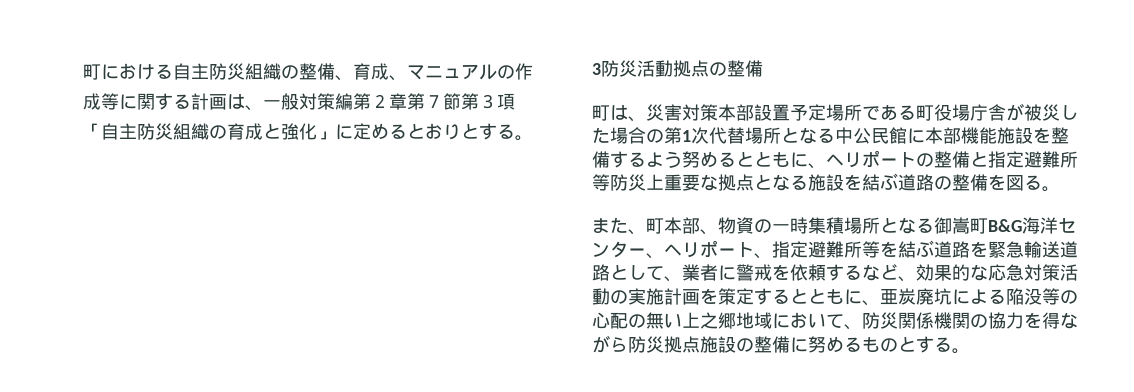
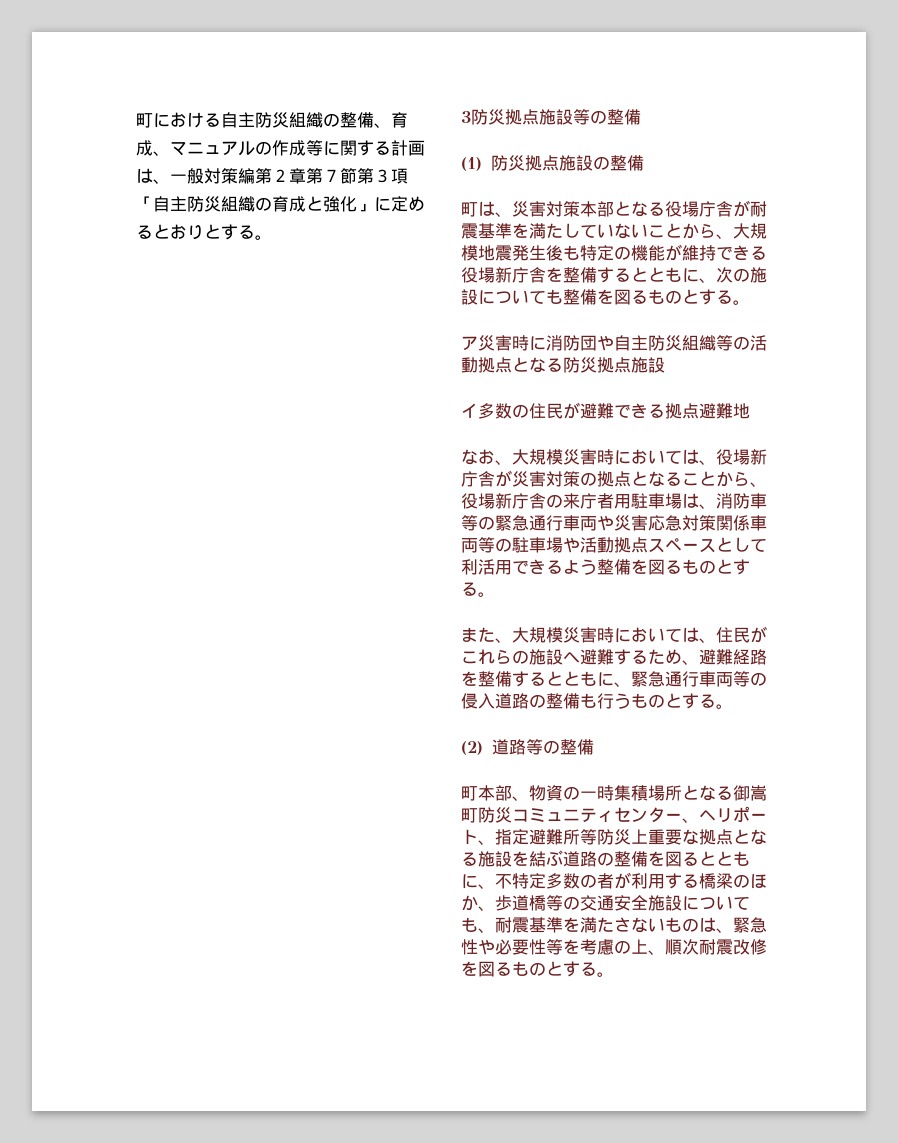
[637,60,709,77] 活動拠点 -> [505,109,641,125] [461,155,593,171] 拠点施設等の整備 // (1)防災拠点施設
[754,103,1078,121] [592,127,1069,144] [592,150,988,169] 設置予定場所である町役場庁舎が被災した場合の第1次代替場所となる中公民館に本部機能施設を整備するよう努めるとともに、ヘリポートの整備と -> [614,200,767,217] [461,223,767,239] [461,244,767,261] [461,267,767,283] [461,289,750,305] [461,335,767,351] [461,357,665,373] [461,402,750,419] [461,449,767,465] [461,470,767,487] [461,493,767,509] [461,515,767,531] [461,537,767,553] [461,559,750,575] [461,582,495,597] [461,626,767,643] [461,649,767,665] [461,671,767,687] [461,693,733,709] [461,739,594,755] [461,785,767,801] [461,806,767,823] [461,829,495,845] となる役場庁舎が耐震基準を満たしていないことから、大規模地震発生後も特定の機能が維持できる役場新庁舎を整備するとともに、次の施設についても整備を図るものとする。 // ア災害時に消防団や自主防災組織等の活動拠点となる防災拠点施設 // イ多数の住民が避難できる拠点避難地 // なお、大規模災害時においては、役場新庁舎が災害対策の拠点となることから、役場新庁舎の来庁者用駐車場は、消防車等の緊急通行車両や災害応急対策関係車両等の駐車場や活動拠点スペースとして利活用できるよう整備を図るものとする。 // また、大規模災害時においては、住民がこれらの施設へ避難するため、避難経路を整備するとともに、緊急通行車両等の侵入道路の整備も行うものとする。 // (2)道路等の整備 // 町本部、物資の一時集積場所となる御嵩町防災コミュニティセンター、ヘリポート、
[1042,186,1060,192] [592,217,1076,235] [592,240,1078,259] [592,264,1078,282] [592,288,1078,306] [592,312,1078,330] [592,335,844,353] 。 // また、町本部、物資の一時集積場所となる御嵩町B&G海洋センター、ヘリポート、指定避難所等を結ぶ道路を緊急輸送道路として、業者に警戒を依頼するなど、効果的な応急対策活動の実施計画を策定するとともに、亜炭廃坑による陥没等の心配の無い上之郷地域において、防災関係機関の協力を得ながら防災拠点施設の整備に努め -> [699,851,750,866] [461,872,767,889] [461,895,750,911] [461,917,767,933] [461,939,767,955] [461,961,495,977] とともに、不特定多数の者が利用する橋梁のほか、歩道橋等の交通安全施設についても、耐震基準を満たさないものは、緊急性や必要性等を考慮の上、順次耐震改修を図

